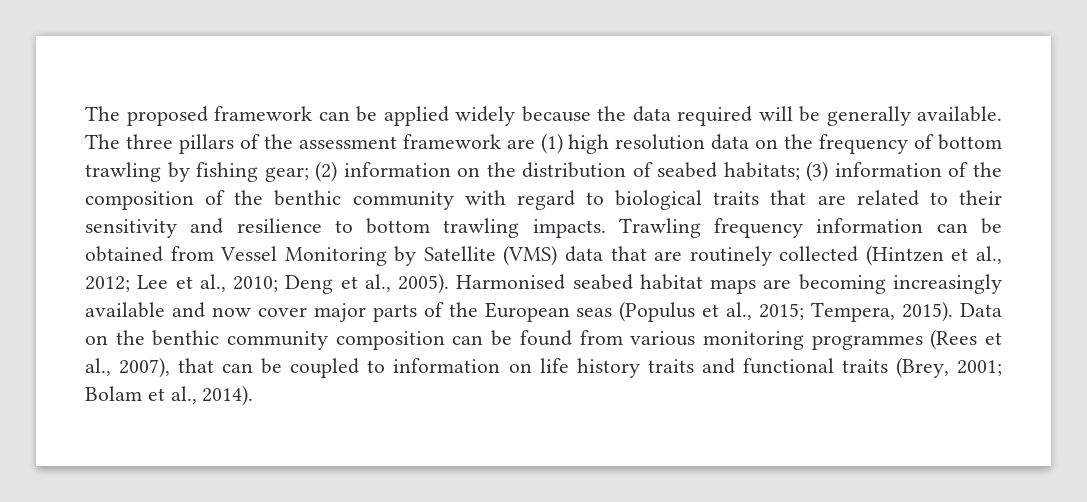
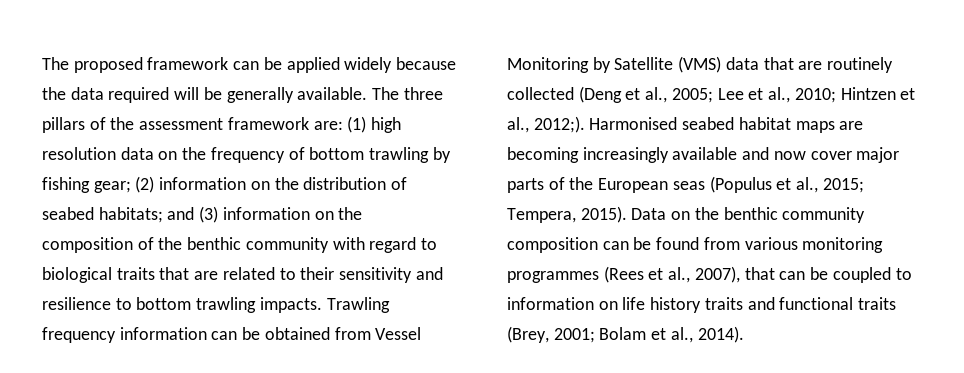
[506,139,535,149] are -> [313,121,343,130] are:
(800, 171) none -> [167,207,195,220] and
[948,162,969,177] of -> [314,211,334,220] on
[865,245,1002,266] [85,276,130,292] (Hintzen et al., 2012; -> [578,86,713,103] (Deng et al., 2005;
[285,273,450,294] Deng et al., 2005). -> [840,87,916,100] [507,116,585,133] Hintzen et al., 2012;).

